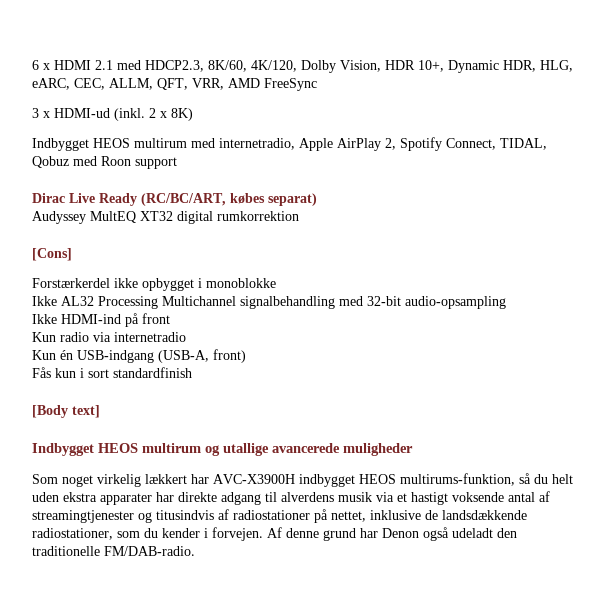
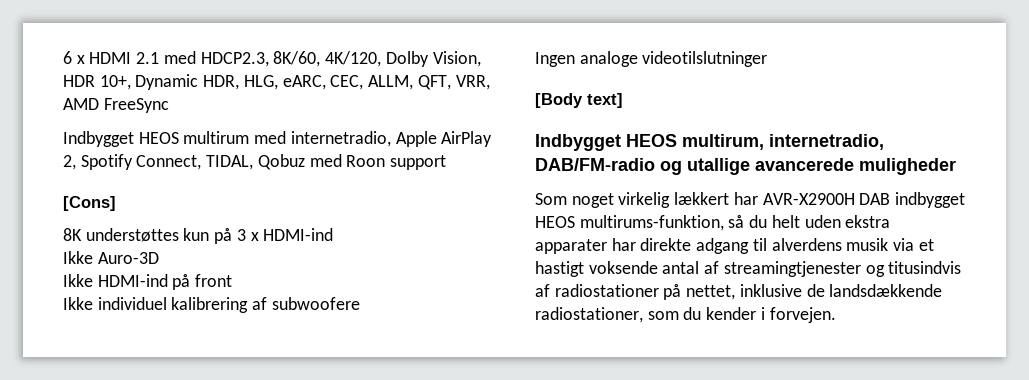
[32,108,193,121] // 3 x HDMI-ud (inkl. 2 x 8K) -> (169, 105) none
[32,193,317,206] [32,211,299,224] [32,248,72,261] [32,278,276,291] [32,296,506,309] [32,313,170,327] [32,332,186,342] [32,349,246,363] [32,367,192,378] Dirac Live Ready (RC/BC/ART, købes separat) // Audyssey MultEQ XT32 digital rumkorrektion // [Cons] // Forstærkerdel ikke opbygget i monoblokke // Ikke AL32 Processing Multichannel signalbehandling med 32-bit audio-opsampling // Ikke HDMI-ind på front // Kun radio via internetradio // Kun én USB-indgang (USB-A, front) // Fås kun i sort standardfinish -> [63,196,116,211] [63,228,334,244] [63,251,159,264] [63,274,233,290] [63,297,360,313] [535,51,768,67] [Cons] // 8K understøttes kun på 3 x HDMI-ind // Ikke Auro-3D // Ikke HDMI-ind på front // Ikke individuel kalibrering af subwoofere // Ingen analoge videotilslutninger
[142,443,201,453] multirum -> [682,134,884,150] [535,158,655,171] multirum, internetradio, DAB/FM-radio
[213,474,295,484] AVC-X3900H -> [762,193,891,205] AVR-X2900H DAB
[267,527,517,541] [32,546,195,556] Af denne grund har Denon også udeladt den traditionelle FM/DAB-radio. -> (836, 315) none

